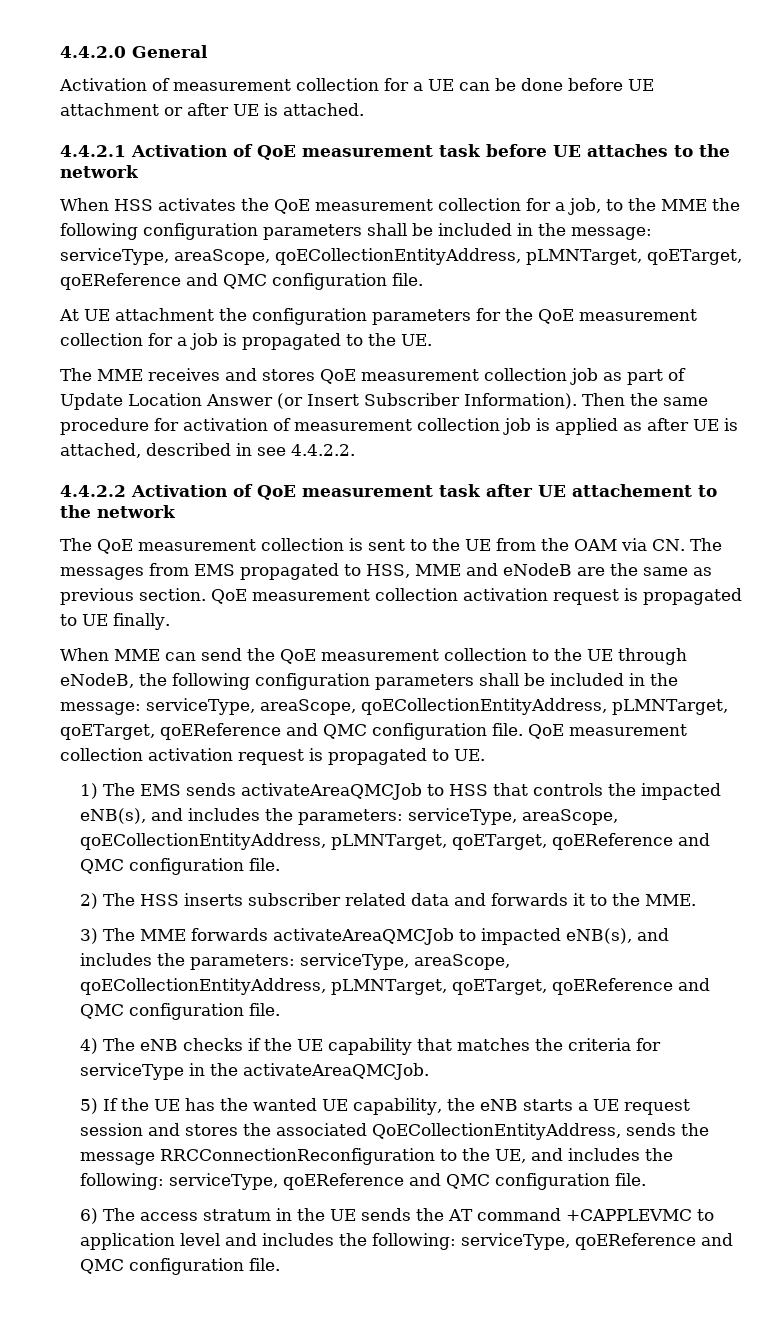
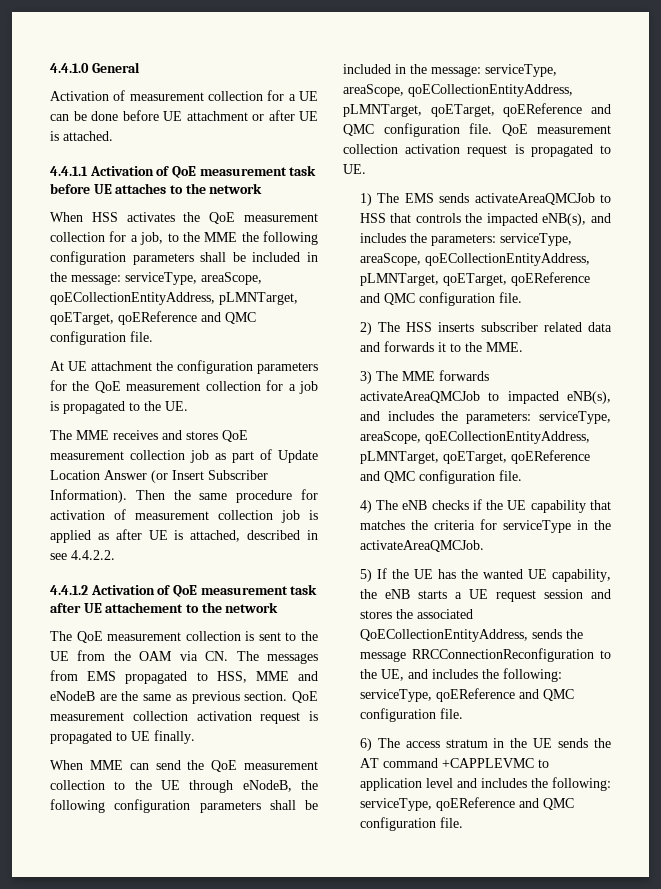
[60,46,126,58] 4.4.2.0 -> [50,63,89,73] 4.4.1.0
[60,145,126,157] 4.4.2.1 -> [50,166,88,176] 4.4.1.1
[60,485,126,497] 4.4.2.2 -> [50,585,88,595] 4.4.1.2

